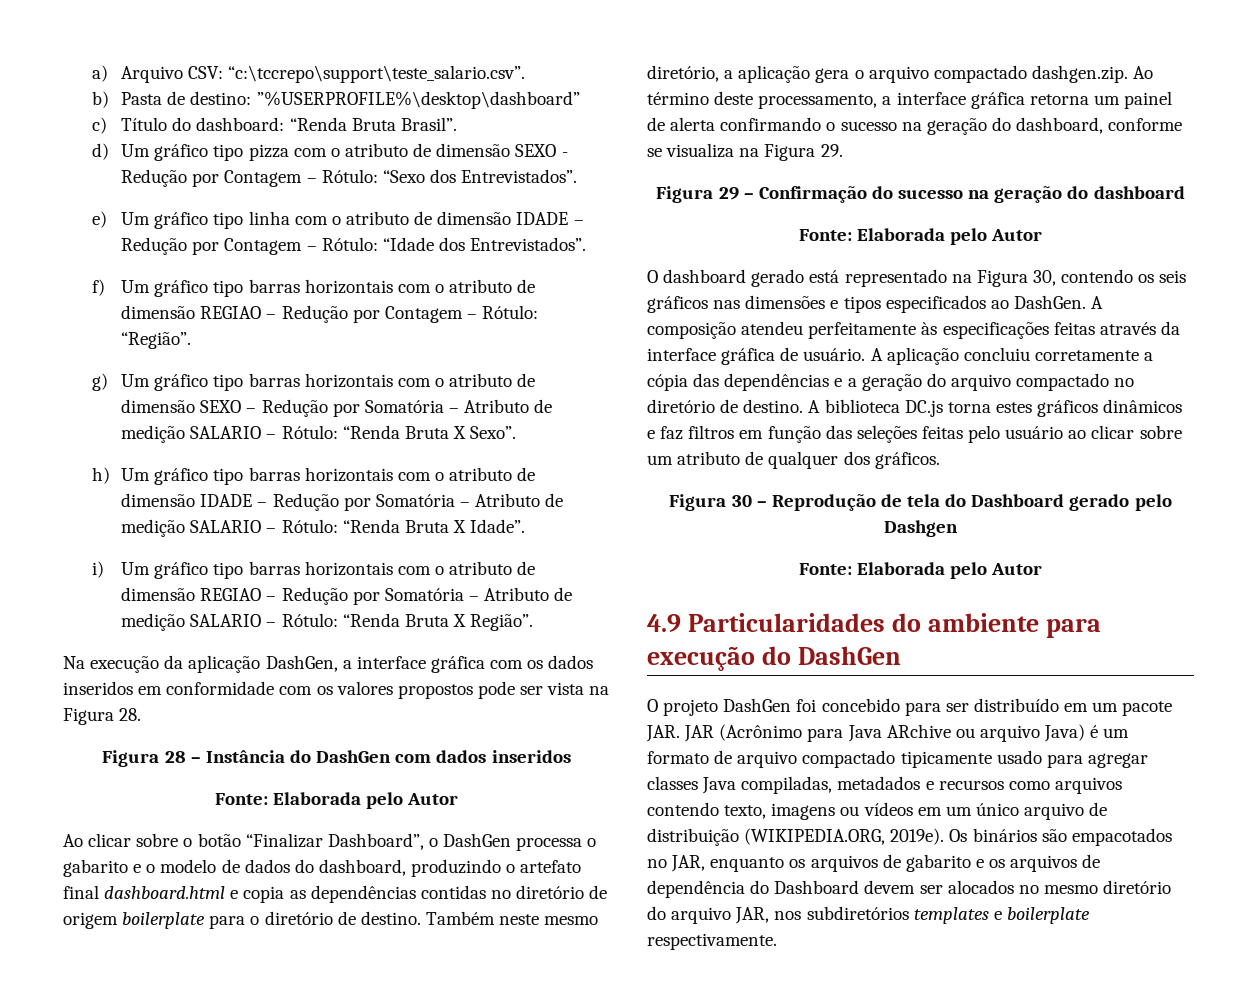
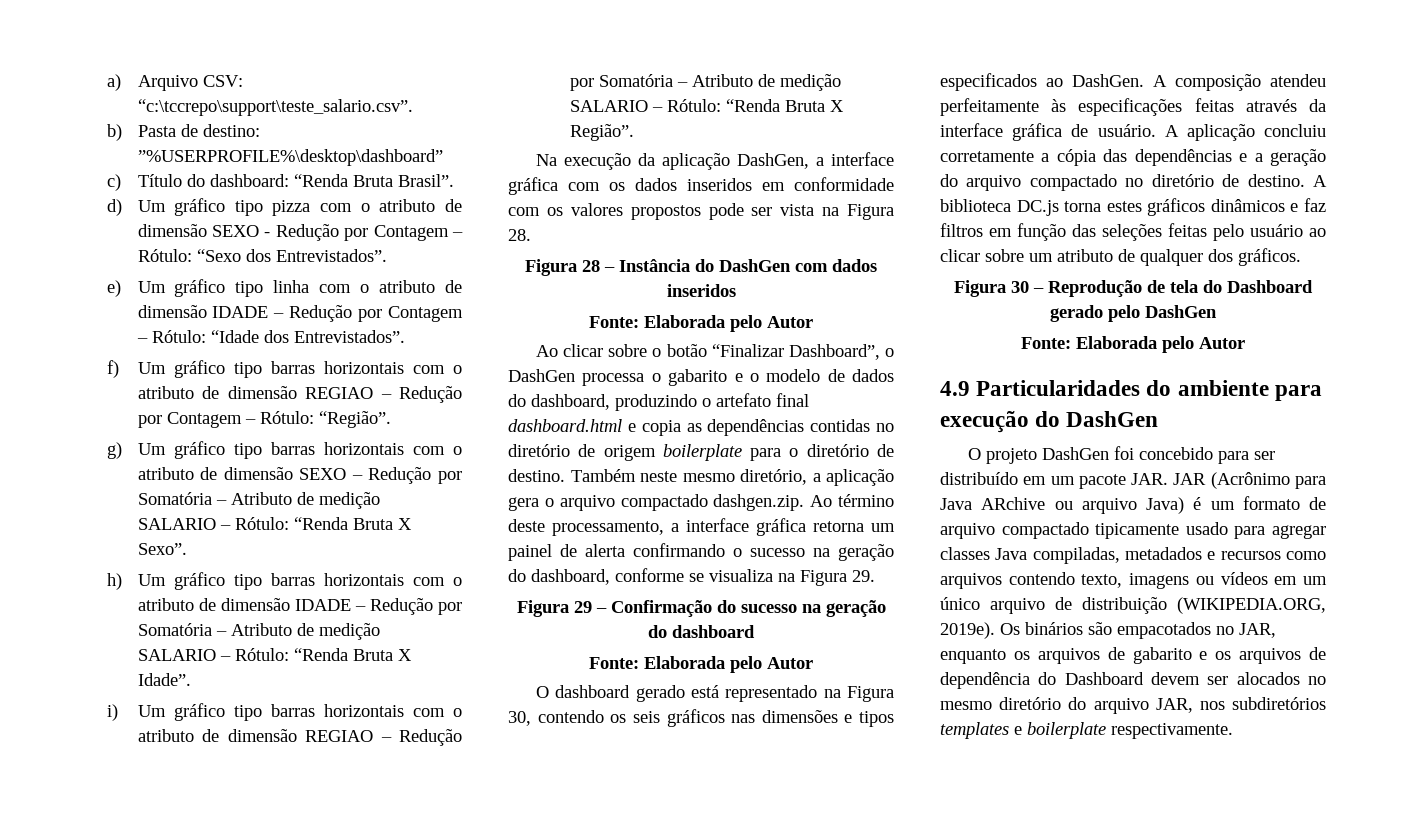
[884,520,958,537] Dashgen -> [1145,305,1217,318] DashGen

